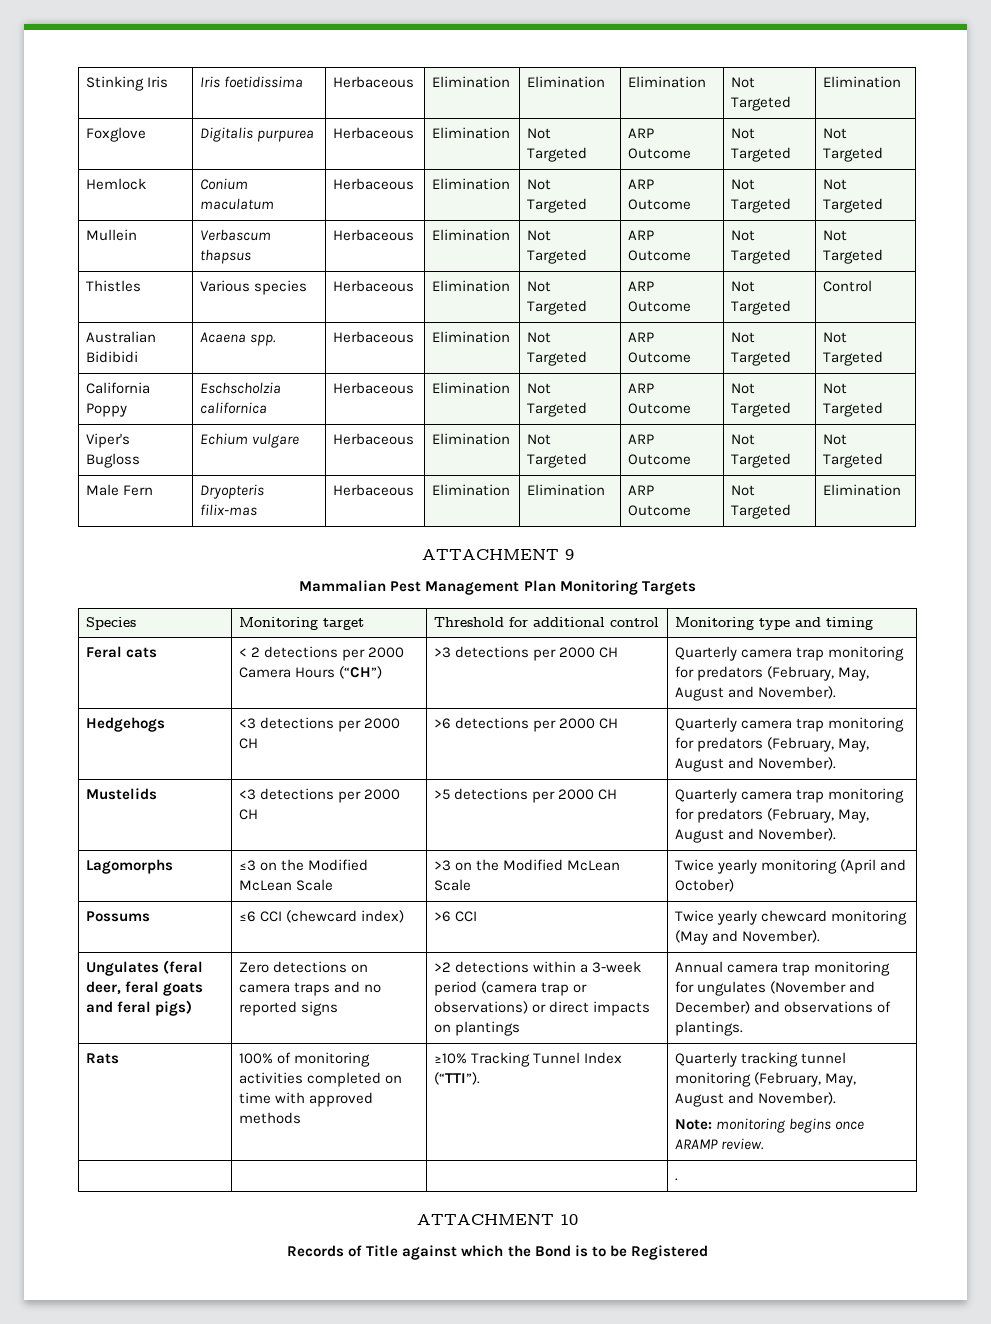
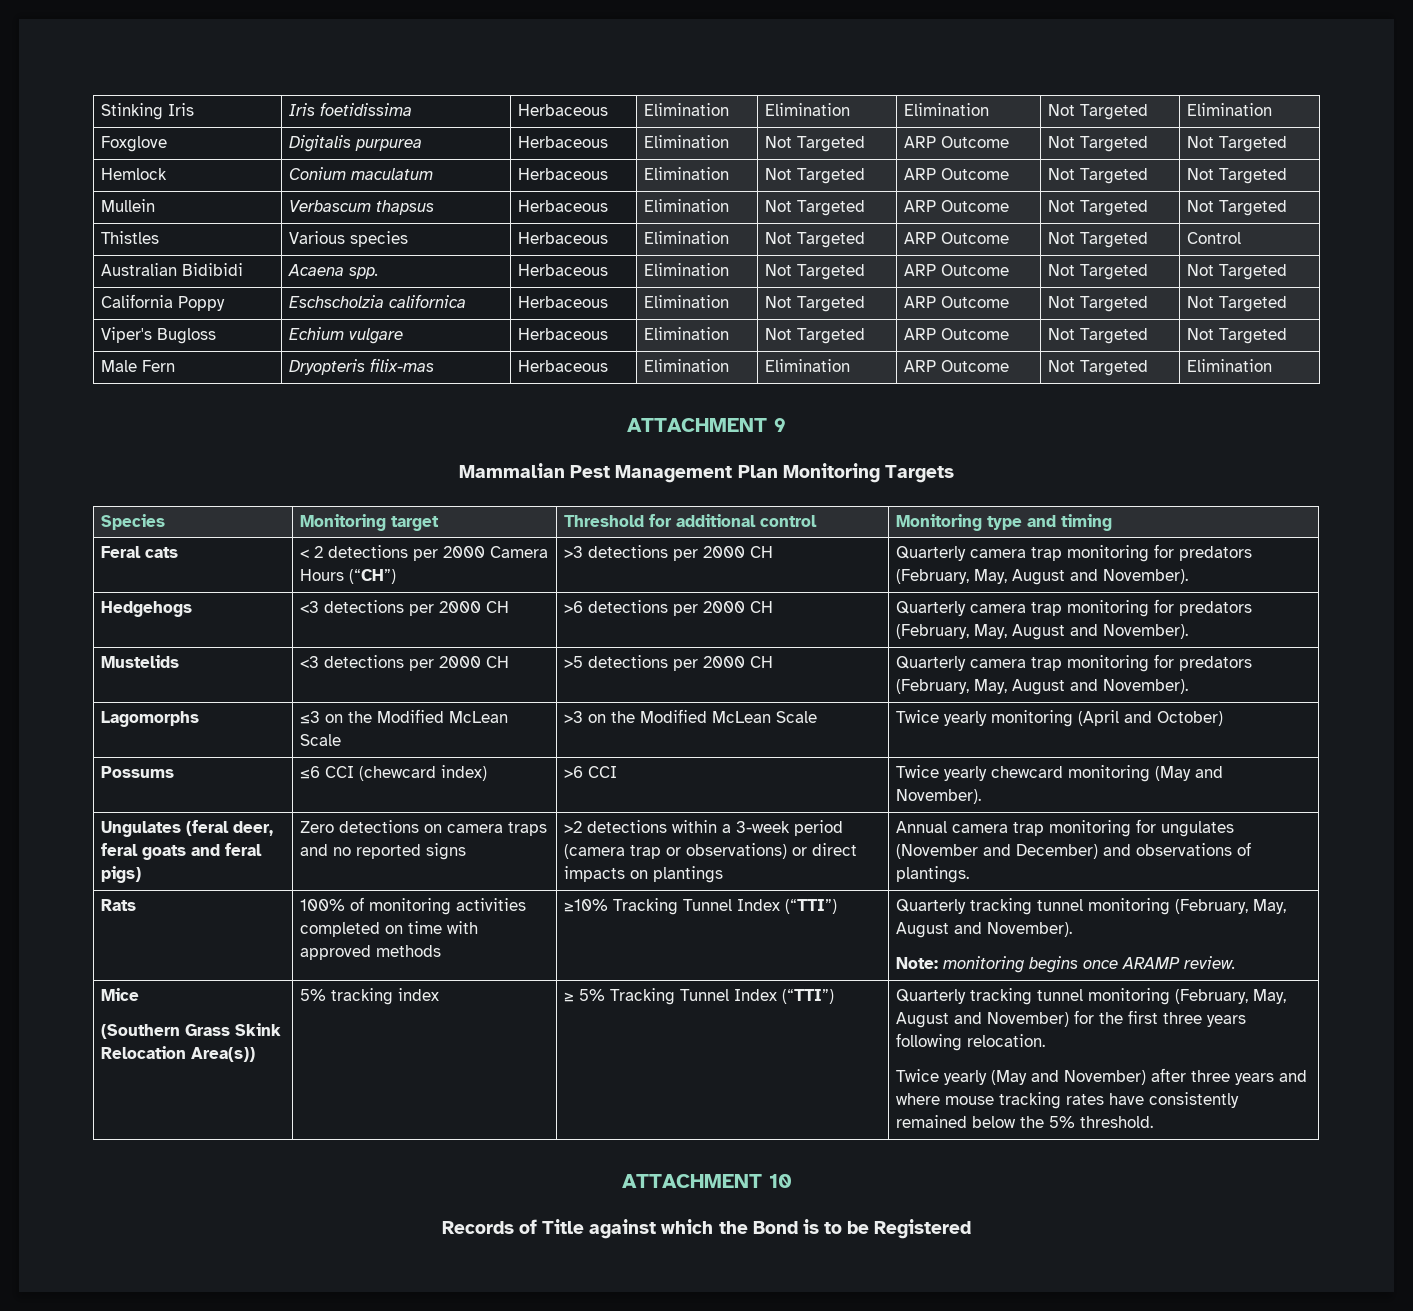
[434,1072,481,1085] (“TTI”). -> [785,899,838,914] (“TTI”)
[675,1178,679,1181] | | | . -> [101,988,140,1001] [101,1023,282,1039] [101,1046,256,1062] [300,988,440,1005] [564,988,835,1005] [896,988,1287,1005] [896,1010,1247,1028] [896,1033,1046,1051] [896,1068,1308,1085] [896,1092,1240,1109] [896,1115,1154,1128] Mice // (Southern Grass Skink Relocation Area(s)) | 5% tracking index | ≥ 5% Tracking Tunnel Index (“TTI”) | Quarterly tracking tunnel monitoring (February, May, August and November) for the first three years following relocation. // Twice yearly (May and November) after three years and where mouse tracking rates have consistently remained below the 5% threshold.

